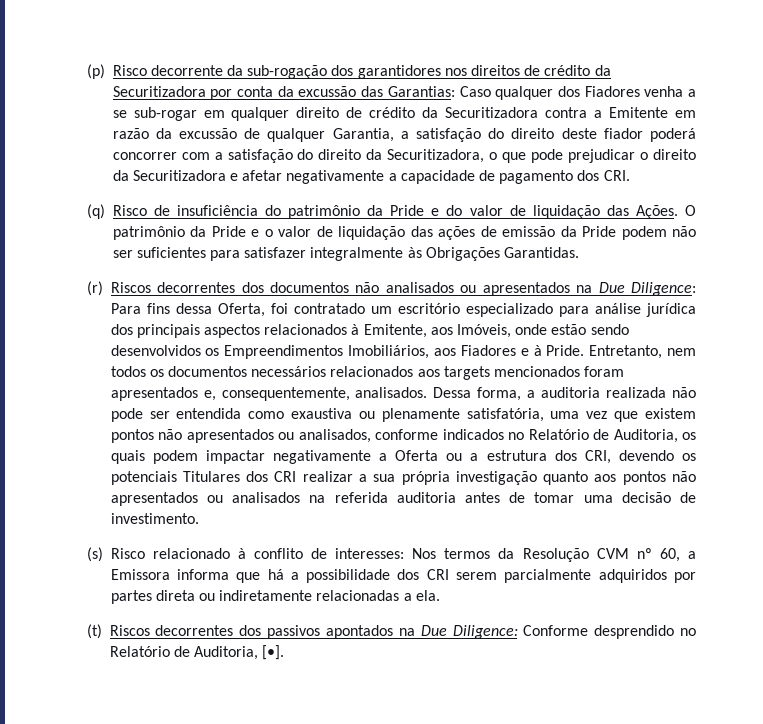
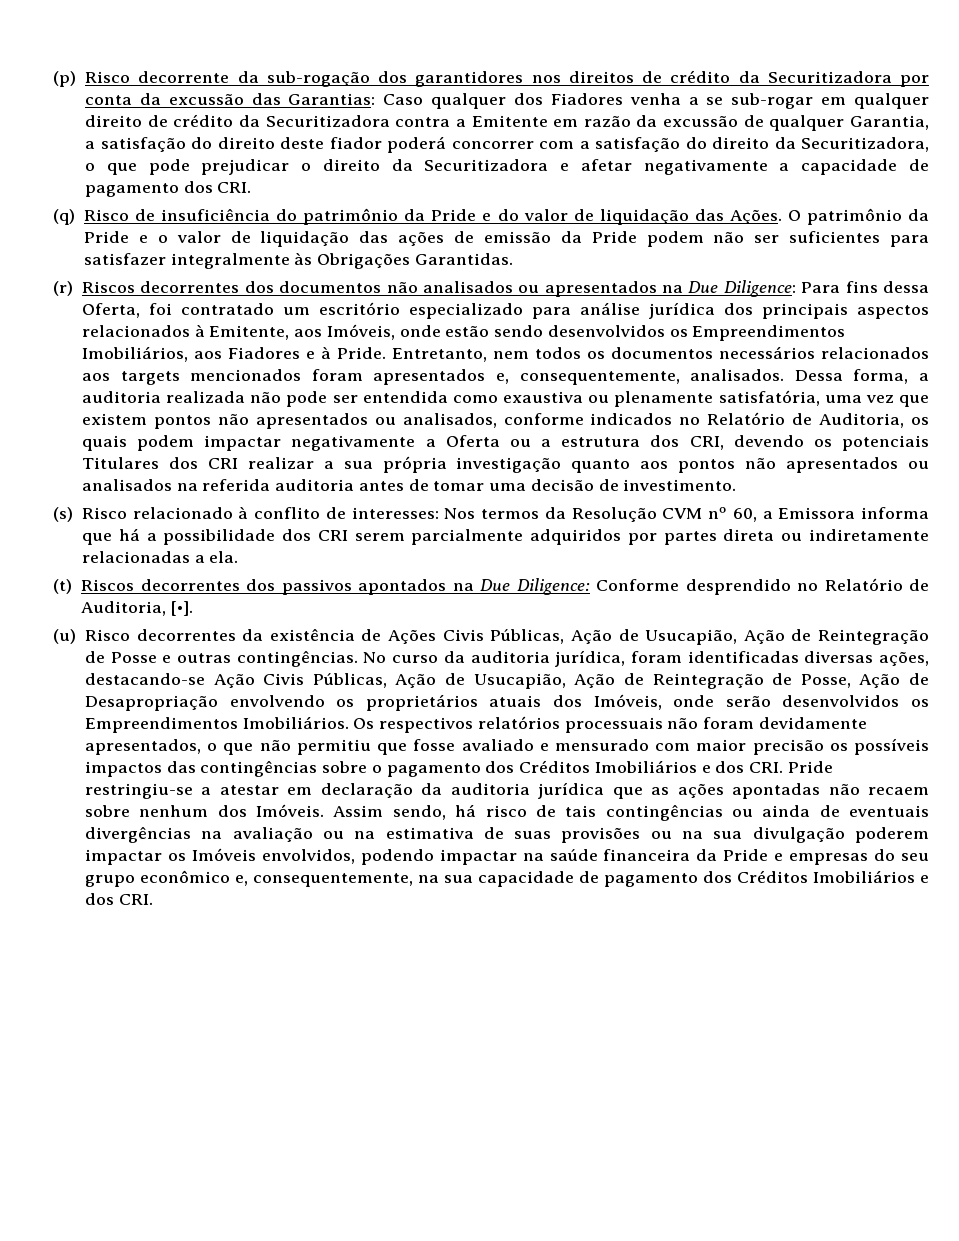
(285, 652) none -> [53,628,930,645] [85,650,930,667] [85,673,930,689] [85,694,930,711] [85,716,867,733] [85,738,929,755] [85,760,833,777] [85,782,929,799] [85,804,929,821] [85,826,930,843] [85,848,929,865] [85,870,929,887] [85,893,153,905] // (u) Risco decorrentes da existência de Ações Civis Públicas, Ação de Usucapião, Ação de Reintegração de Posse e outras contingências. No curso da auditoria jurídica, foram identificadas diversas ações, destacando-se Ação Civis Públicas, Ação de Usucapião, Ação de Reintegração de Posse, Ação de Desapropriação envolvendo os proprietários atuais dos Imóveis, onde serão desenvolvidos os Empreendimentos Imobiliários. Os respectivos relatórios processuais não foram devidamente apresentados, o que não permitiu que fosse avaliado e mensurado com maior precisão os possíveis impactos das contingências sobre o pagamento dos Créditos Imobiliários e dos CRI. Pride restringiu-se a atestar em declaração da auditoria jurídica que as ações apontadas não recaem sobre nenhum dos Imóveis. Assim sendo, há risco de tais contingências ou ainda de eventuais divergências na avaliação ou na estimativa de suas provisões ou na sua divulgação poderem impactar os Imóveis envolvidos, podendo impactar na saúde financeira da Pride e empresas do seu grupo econômico e, consequentemente, na sua capacidade de pagamento dos Créditos Imobiliários e dos CRI.

